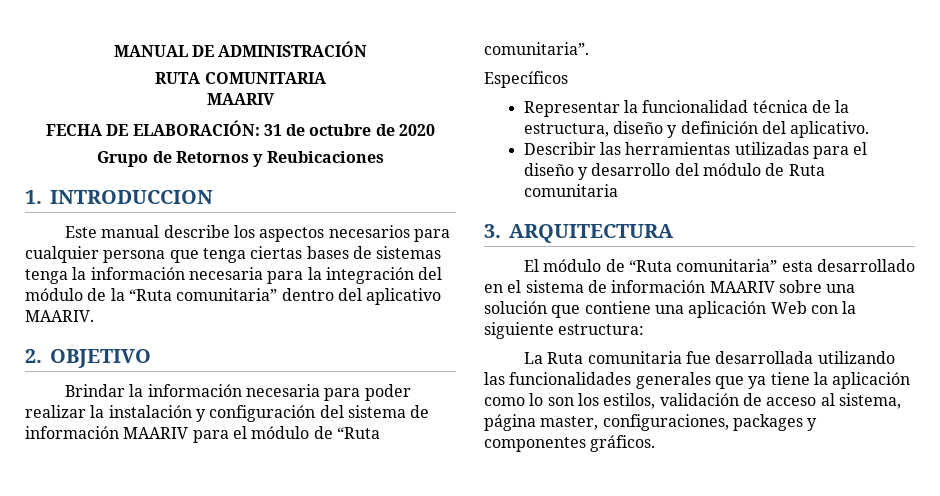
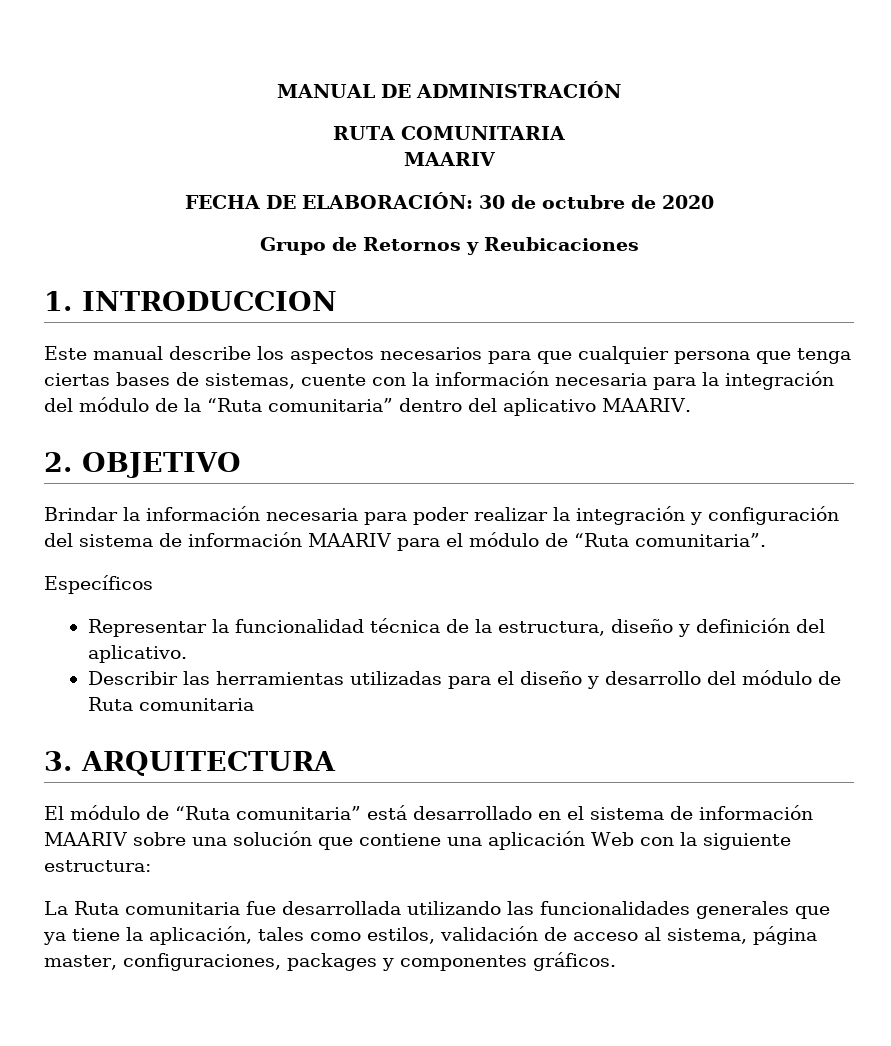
[263,124,282,136] 31 -> [478,195,505,209] 30
(450, 235) none -> [537,351,572,364] que
[376,246,442,259] [25,269,68,284] sistemas tenga -> [205,373,406,389] sistemas, cuente con
[108,405,192,418] instalación -> [576,506,685,525] integración
[781,261,813,272] esta -> [367,805,407,820] está
[832,372,911,389] [484,393,599,406] aplicación como lo son los -> [149,926,361,945] aplicación, tales como

